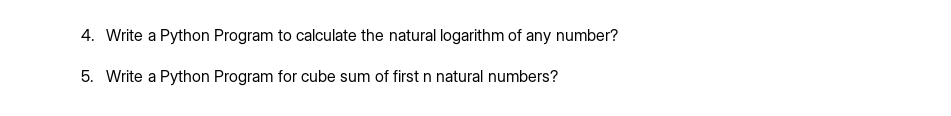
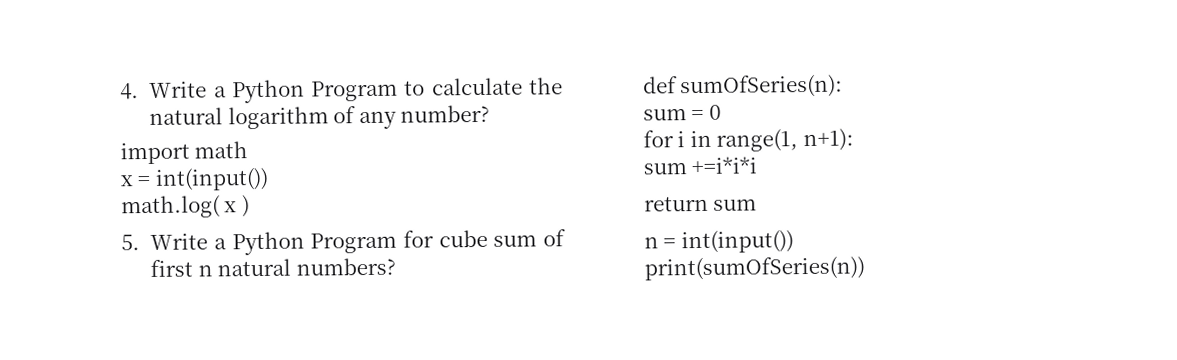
(618, 35) none -> [119,141,249,165] [119,167,269,191] [120,195,250,219] // import math // x = int(input()) // math.log( x )
(558, 76) none -> [642,74,844,99] [642,104,721,121] [642,128,854,152] [642,156,758,175] [643,195,758,212] [643,230,794,254] [643,256,865,281] // def sumOfSeries(n): // sum = 0 // for i in range(1, n+1): // sum +=i*i*i // return sum // n = int(input()) // print(sumOfSeries(n))

